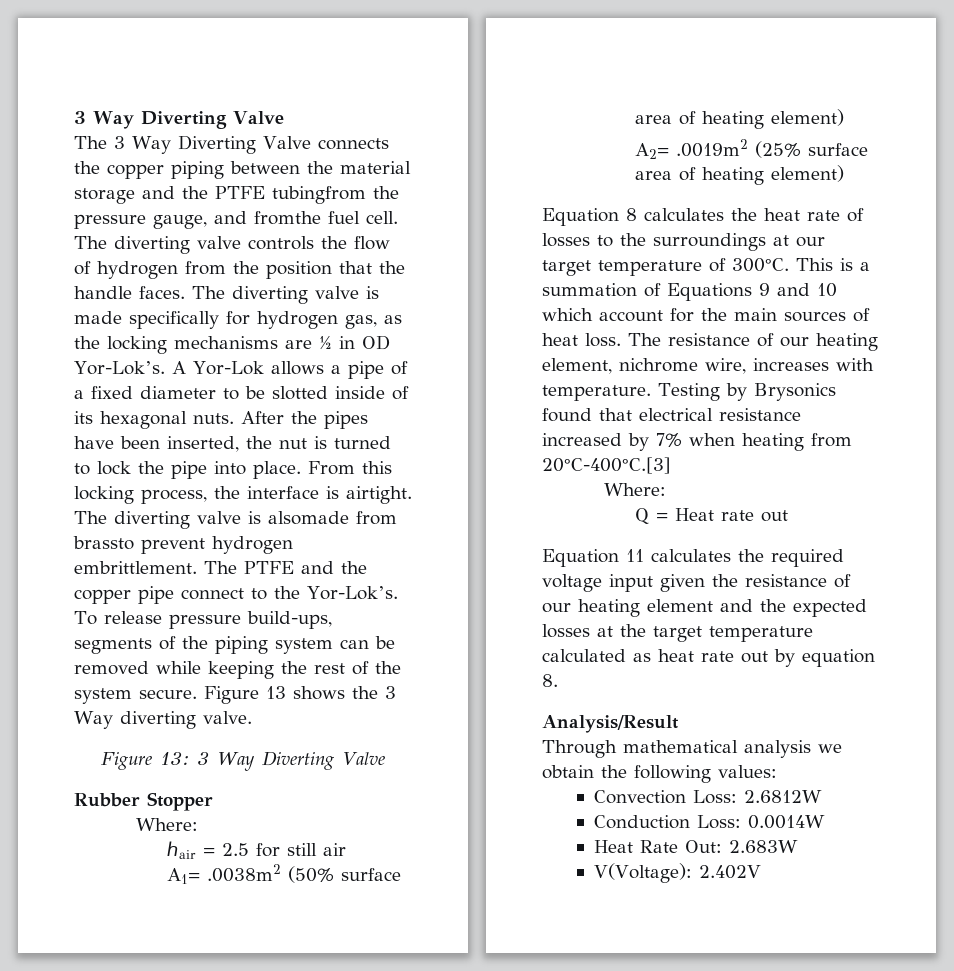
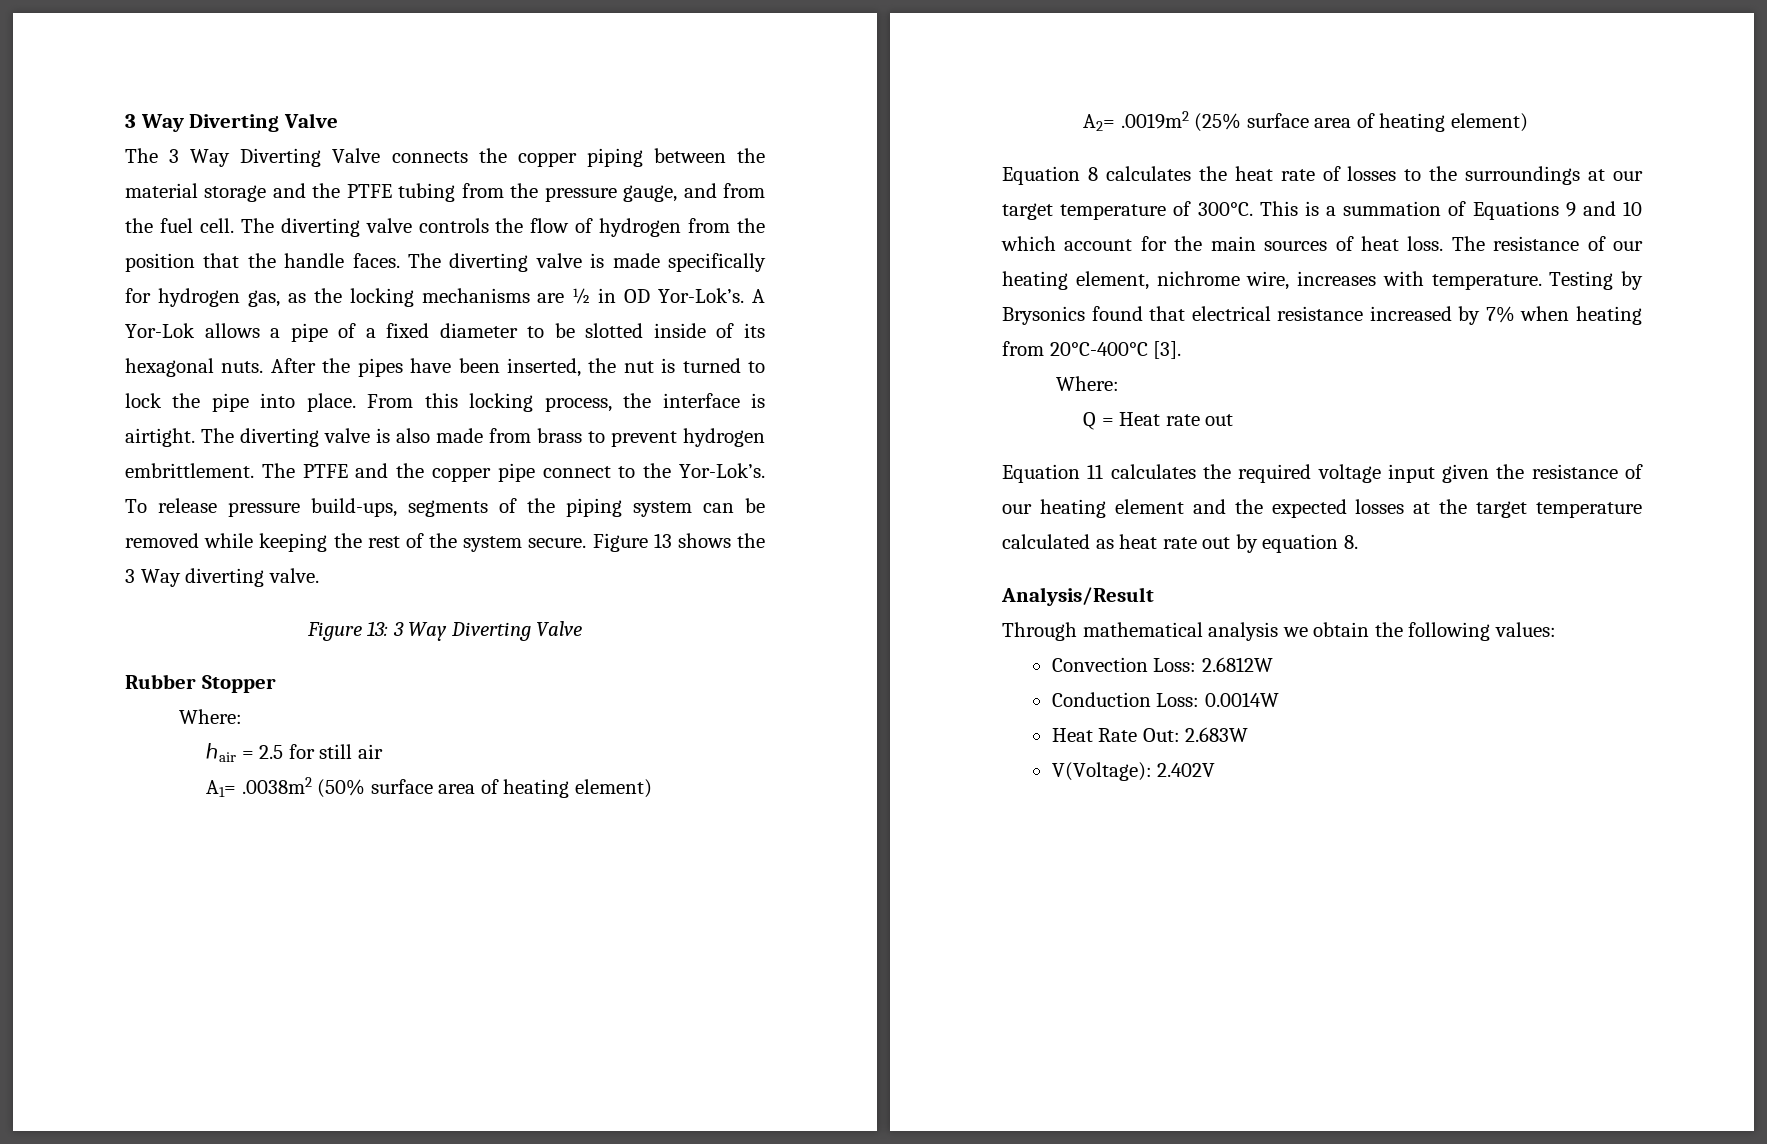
[272,186,366,204] tubingfrom -> [398,183,504,202] tubing from
[254,211,321,225] fromthe -> [723,183,765,198] [125,218,153,233] from the
[268,511,397,525] [73,536,134,550] alsomade from brassto -> [396,428,605,443] also made from brass to
[542,457,671,474] 20°C-400°C.[3] -> [1049,341,1182,359] 20°C-400°C [3].

